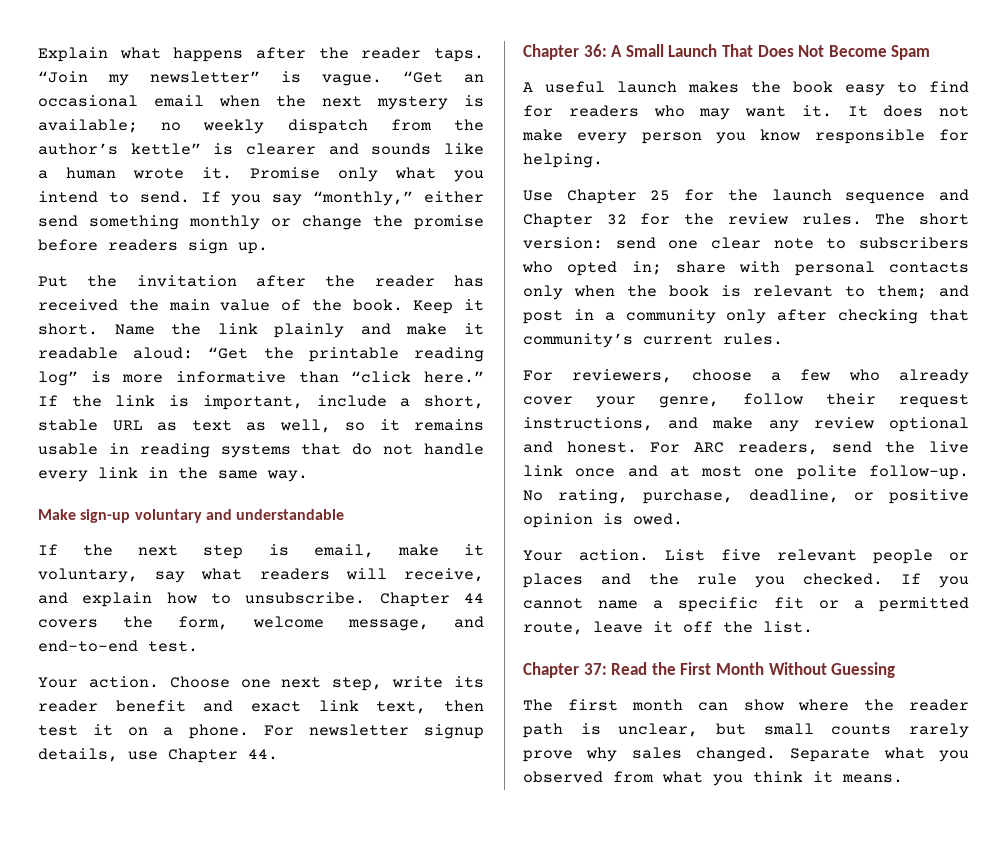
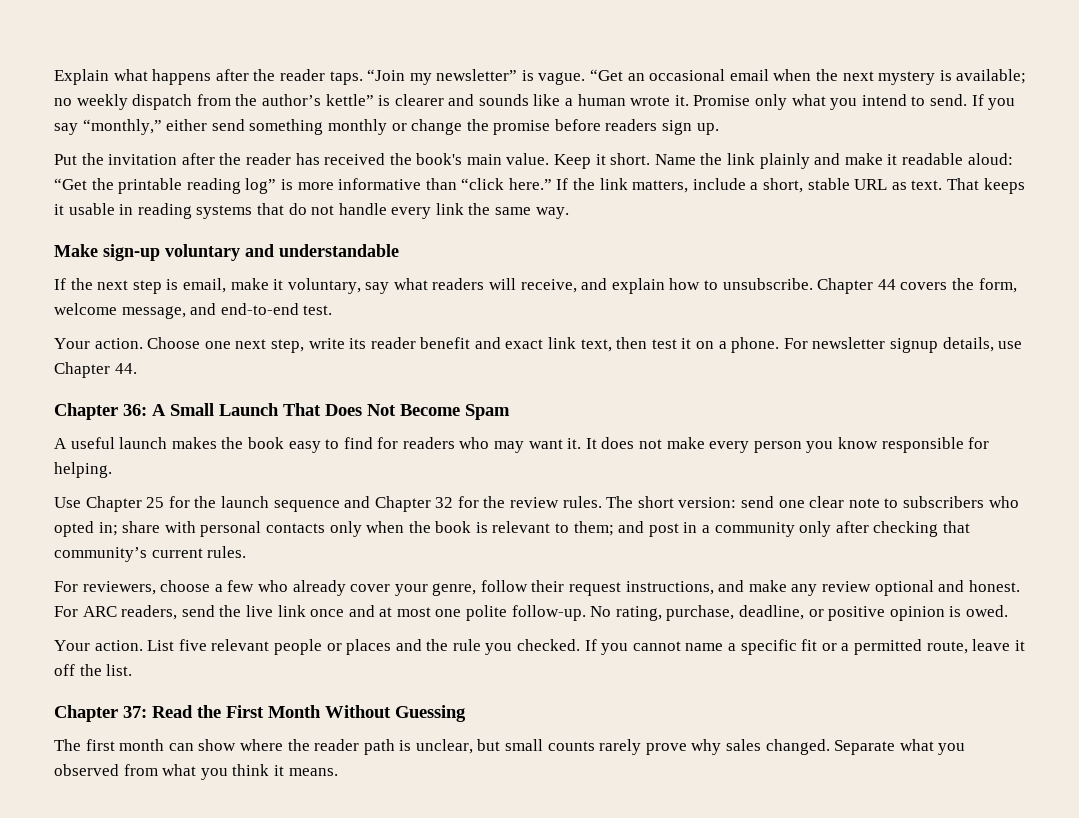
[168,299,403,311] main value of the book. -> [416,153,550,165] book's main value.
[169,395,303,410] is important, -> [632,180,689,193] matters,
[191,419,484,433] text as well, so it remains -> [911,178,1025,194] [54,204,64,215] text. That keeps it
[148,467,168,478] in -> (464, 209) none

